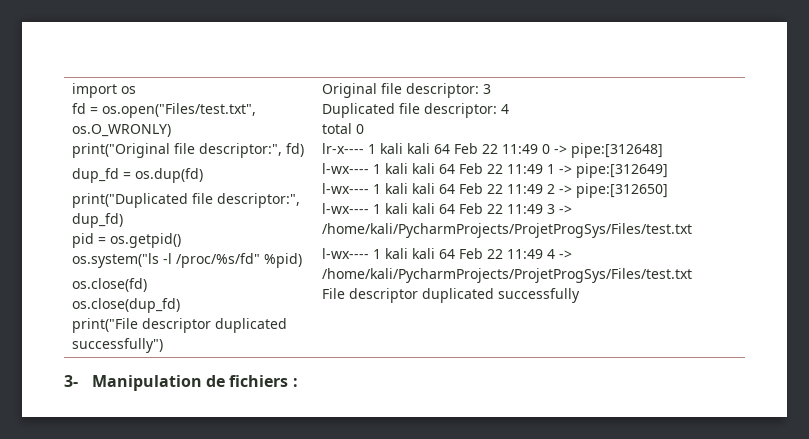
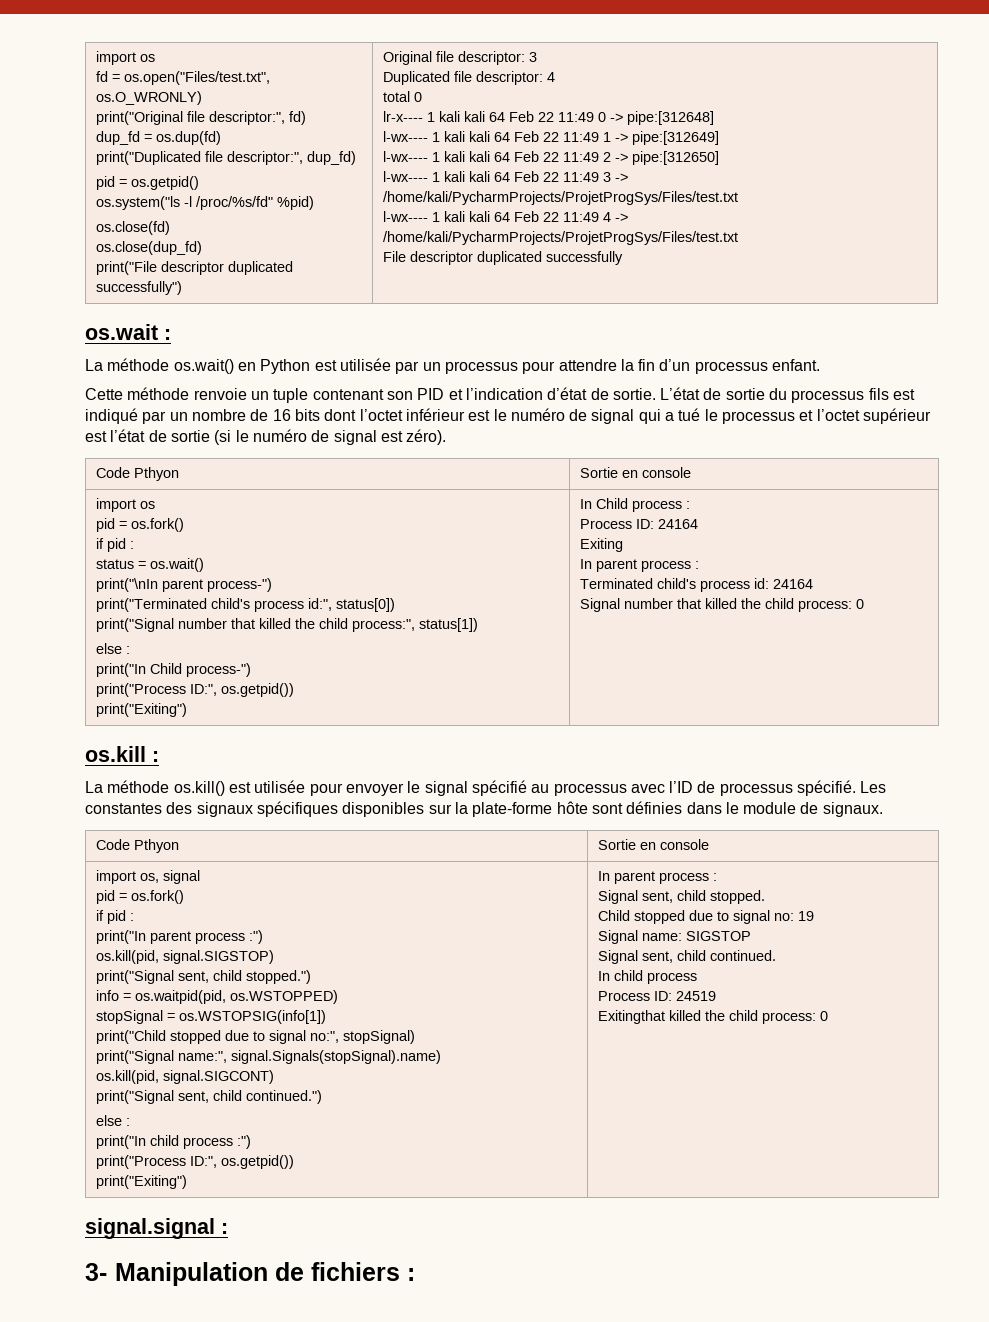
(581, 295) none -> [85,324,171,340] [85,358,821,374] [85,387,916,403] [85,408,932,424] [85,429,447,445] [95,467,179,481] [579,467,691,478] [95,498,155,512] [95,518,184,532] [95,538,134,552] [95,558,204,572] [95,578,272,592] [95,598,395,612] [95,618,478,632] [95,643,130,654] [95,663,251,677] [95,683,294,697] [95,703,187,717] [579,498,690,512] [579,519,698,529] [579,538,623,552] [579,559,699,572] [579,578,813,592] [579,598,864,612] [85,746,159,762] [85,780,887,796] [85,801,883,817] [95,839,179,853] [597,839,709,850] [95,870,200,884] [95,890,184,904] [95,910,134,924] [95,930,263,944] [95,950,274,964] [95,970,311,984] [95,990,338,1004] [95,1010,326,1024] [95,1030,415,1044] [95,1050,441,1064] [95,1070,274,1084] [95,1090,322,1104] [95,1115,130,1126] [95,1135,251,1149] [95,1155,294,1169] [95,1175,187,1189] [597,871,717,884] [597,890,765,904] [597,910,814,924] [597,930,751,944] [597,950,776,964] [597,970,697,984] [597,991,716,1001] [597,1010,828,1024] [85,1218,228,1239] // os.wait : // La méthode os.wait() en Python est utilisée par un processus pour attendre la fin d’un processus enfant. // Cette méthode renvoie un tuple contenant son PID et l’indication d’état de sortie. L’état de sortie du processus fils est indiqué par un nombre de 16 bits dont l’octet inférieur est le numéro de signal qui a tué le processus et l’octet supérieur est l’état de sortie (si le numéro de signal est zéro). // Code Pthyon | Sortie en console // import os // pid = os.fork() // if pid : // status = os.wait() // print("\nIn parent process-") // print("Terminated child's process id:", status[0]) // print("Signal number that killed the child process:", status[1]) // else : // print("In Child process-") // print("Process ID:", os.getpid()) // print("Exiting") | In Child process : // Process ID: 24164 // Exiting // In parent process : // Terminated child's process id: 24164 // Signal number that killed the child process: 0 // os.kill : // La méthode os.kill() est utilisée pour envoyer le signal spécifié au processus avec l’ID de processus spécifié. Les constantes des signaux spécifiques disponibles sur la plate-forme hôte sont définies dans le module de signaux. // Code Pthyon | Sortie en console // import os, signal // pid = os.fork() // if pid : // print("In parent process :") // os.kill(pid, signal.SIGSTOP) // print("Signal sent, child stopped.") // info = os.waitpid(pid, os.WSTOPPED) // stopSignal = os.WSTOPSIG(info[1]) // print("Child stopped due to signal no:", stopSignal) // print("Signal name:", signal.Signals(stopSignal).name) // os.kill(pid, signal.SIGCONT) // print("Signal sent, child continued.") // else : // print("In child process :") // print("Process ID:", os.getpid()) // print("Exiting") | In parent process : // Signal sent, child stopped. // Child stopped due to signal no: 19 // Signal name: SIGSTOP // Signal sent, child continued. // In child process // Process ID: 24519 // Exitingthat killed the child process: 0 // signal.signal :

